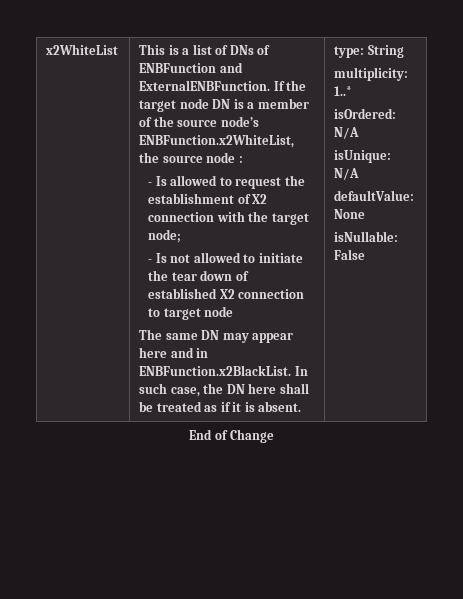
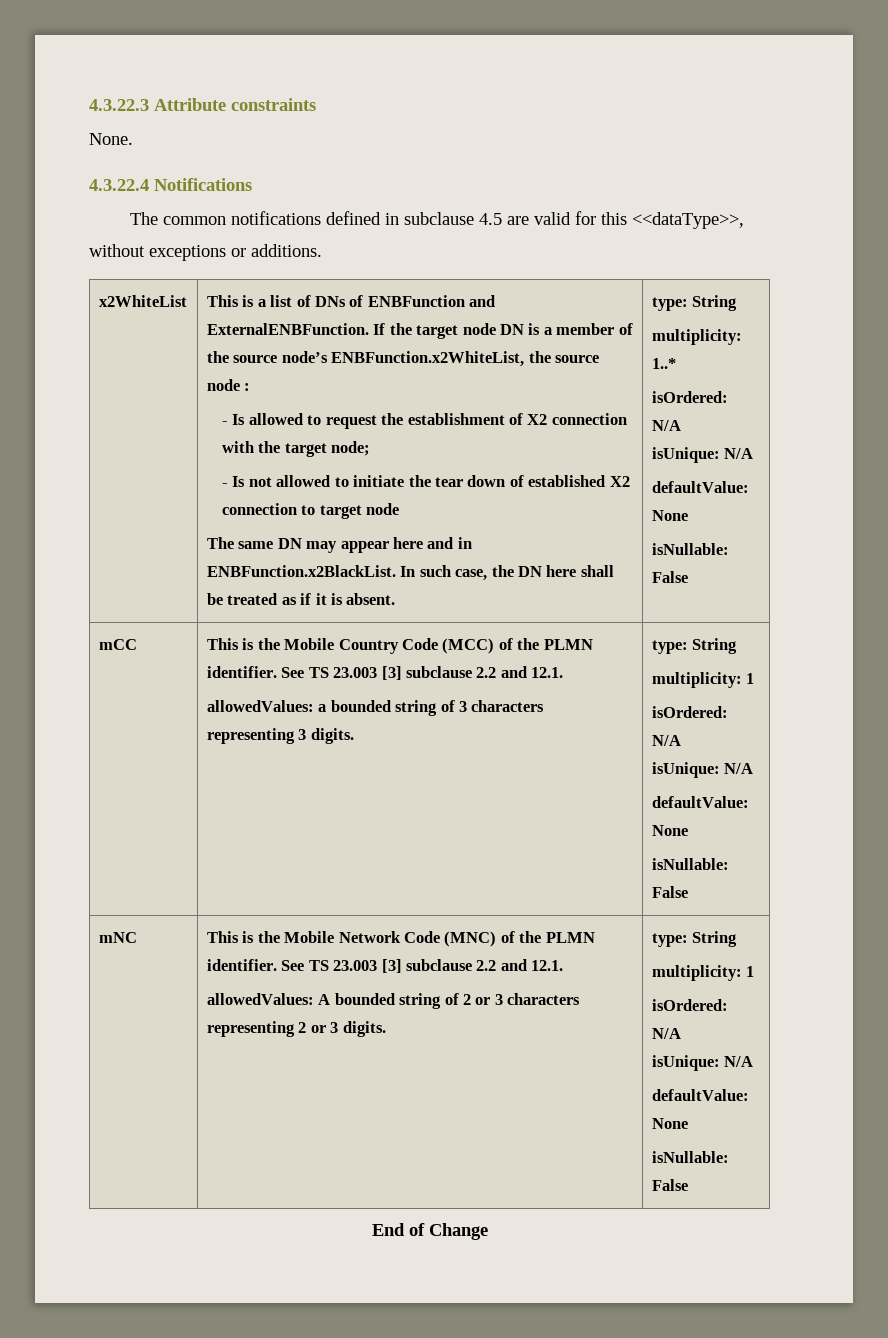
(46, 49) none -> [89,98,316,111] [89,133,133,145] [89,178,252,191] [129,211,744,229] [89,244,322,261] 4.3.22.3 Attribute constraints // None. // 4.3.22.4 Notifications // The common notifications defined in subclause 4.5 are valid for this <<dataType>>, without exceptions or additions. //
(366, 254) none -> [98,639,137,650] [206,638,593,654] [206,666,564,680] [206,700,545,716] [206,728,354,744] [651,638,738,654] [651,672,755,688] [651,706,728,718] [651,735,681,746] [651,762,754,778] [651,796,749,808] [651,825,688,836] [651,858,729,870] [651,886,688,898] [98,932,137,943] [206,931,595,947] [206,959,564,973] [206,993,581,1009] [206,1021,386,1037] [651,931,738,947] [651,965,755,981] [651,999,728,1011] [651,1028,681,1039] [651,1055,754,1071] [651,1089,749,1101] [651,1118,688,1129] [651,1151,729,1163] [651,1179,688,1191] // mCC | This is the Mobile Country Code (MCC) of the PLMN identifier. See TS 23.003 [3] subclause 2.2 and 12.1. // allowedValues: a bounded string of 3 characters representing 3 digits. | type: String // multiplicity: 1 // isOrdered: N/A // isUnique: N/A // defaultValue: None // isNullable: False // mNC | This is the Mobile Network Code (MNC) of the PLMN identifier. See TS 23.003 [3] subclause 2.2 and 12.1. // allowedValues: A bounded string of 2 or 3 characters representing 2 or 3 digits. | type: String // multiplicity: 1 // isOrdered: N/A // isUnique: N/A // defaultValue: None // isNullable: False

